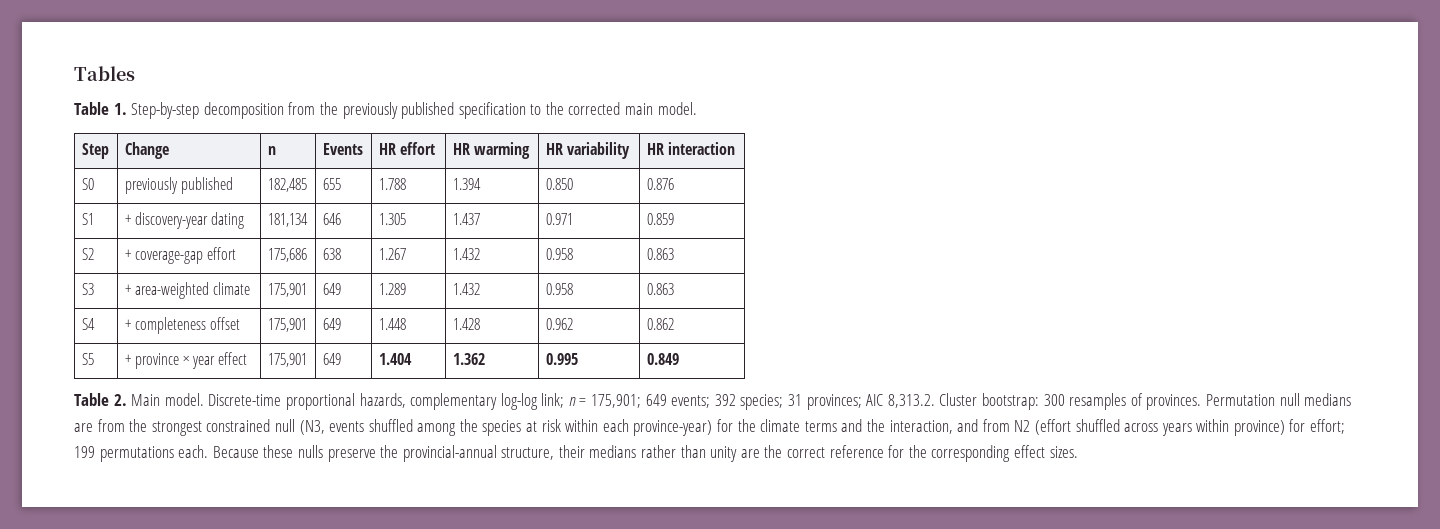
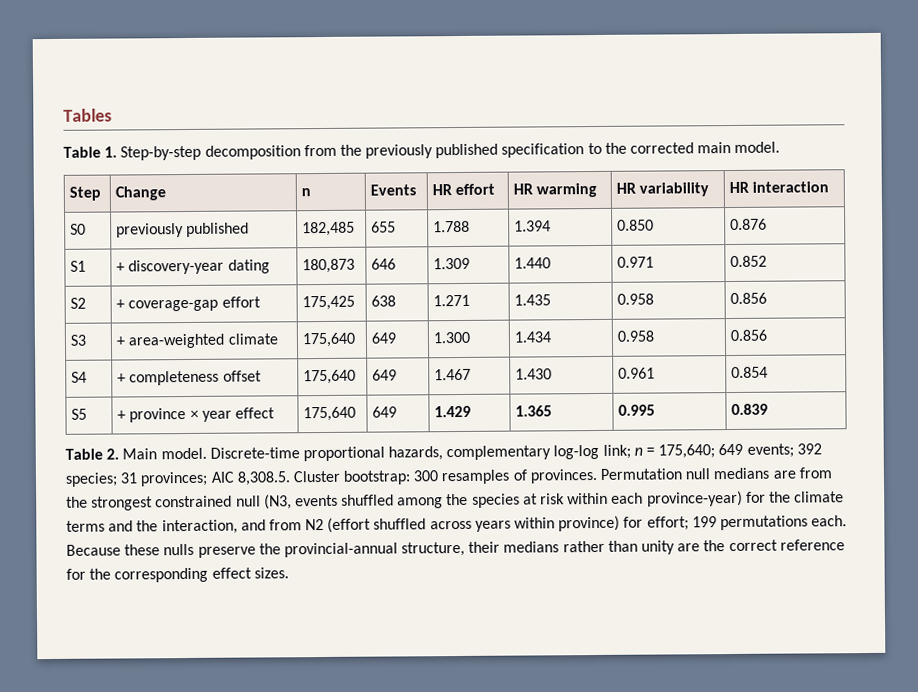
[267,213,308,227] 181,134 -> [302,258,356,274] 180,873
[378,213,406,225] [452,213,480,225] 1.305 | 1.437 -> [433,257,471,270] [514,257,552,269] 1.309 | 1.440
[646,213,674,225] 0.859 -> [730,255,768,268] 0.852
[267,248,307,262] 175,686 -> [302,295,356,311] 175,425
[378,248,406,260] [452,248,480,260] [545,248,573,260] [646,248,674,260] 1.267 | 1.432 | 0.958 | 0.863 -> [433,294,471,307] [514,294,552,306] [617,293,655,305] [730,292,768,305] 1.271 | 1.435 | 0.958 | 0.856
[267,283,307,297] [322,283,341,295] [378,283,406,295] [452,283,480,295] [545,283,573,295] [646,283,674,295] 175,901 | 649 | 1.289 | 1.432 | 0.958 | 0.863 -> [302,332,357,348] [371,332,397,344] [433,331,471,344] [514,331,552,343] [617,330,655,342] [730,329,768,342] 175,640 | 649 | 1.300 | 1.434 | 0.958 | 0.856
[267,318,307,332] [322,318,341,330] [378,318,406,330] [452,318,480,330] [545,318,573,330] [646,318,674,330] 175,901 | 649 | 1.448 | 1.428 | 0.962 | 0.862 -> [303,369,357,385] [372,369,398,381] [434,368,472,381] [515,368,553,380] [618,367,656,379] [731,366,769,379] 175,640 | 649 | 1.467 | 1.430 | 0.961 | 0.854
[267,353,307,367] [322,353,341,365] [378,353,412,365] [452,353,485,365] 175,901 | 649 | 1.404 | 1.362 -> [303,406,357,422] [372,406,398,418] [434,405,472,418] [515,405,553,417] 175,640 | 649 | 1.429 | 1.365
[646,353,679,365] 0.849 -> [731,403,769,416] 0.839
[591,394,642,408] 175,901; -> [658,444,716,459] 175,640;
[887,394,935,408] 8,313.2. -> [236,471,291,486] 8,308.5.

